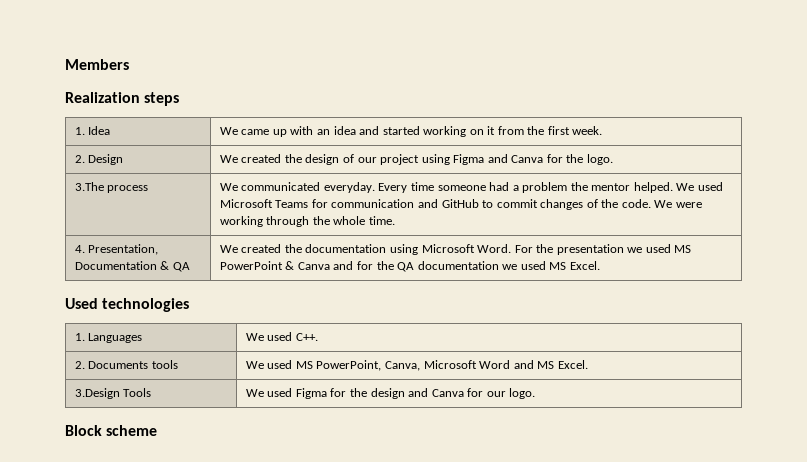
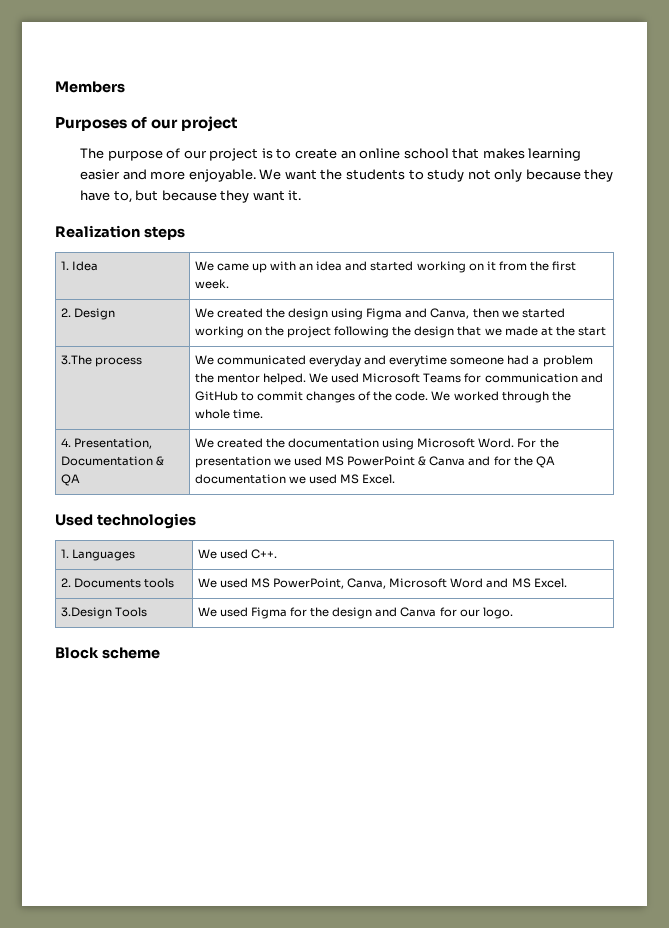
(129, 64) none -> [55,116,239,132] [80,148,582,161] [80,169,614,182] [80,190,302,203] // Purposes of our project // The purpose of our project is to create an online school that makes learning easier and more enjoyable. We want the students to study not only because they have to, but because they want it.
[342,154,613,165] of our project using Figma and Canva for the logo. -> [331,308,565,320] [194,326,606,338] using Figma and Canva, then we started working on the project following the design that we made at the start
[323,182,434,193] everyday. Every time -> [308,355,448,367] everyday and everytime
[675,202,702,208] [219,216,263,227] were working -> [453,391,499,401] worked

